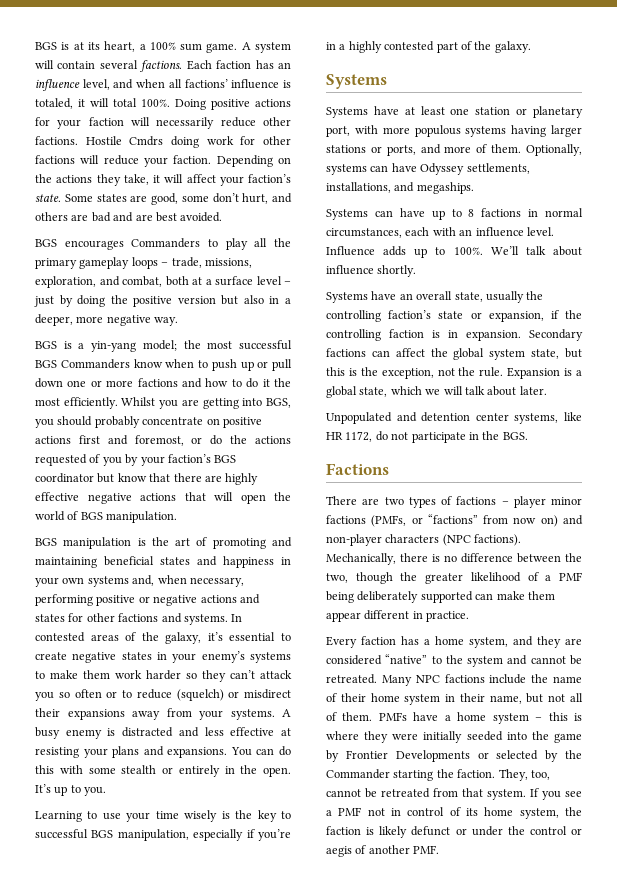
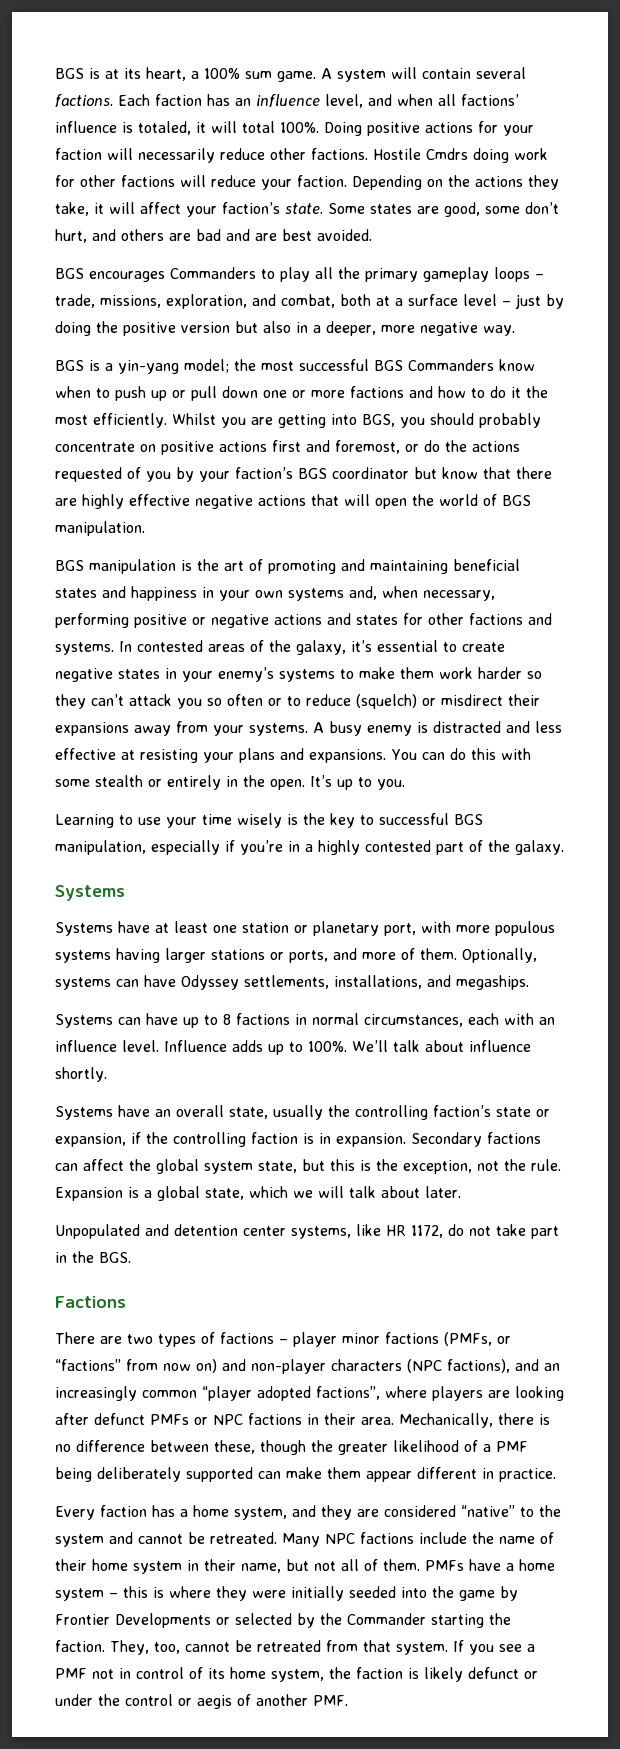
[411,432,466,443] participate -> [496,1224,559,1239] take part
[474,534,522,546] factions). -> [447,1359,560,1373] [55,1386,564,1401] [55,1413,394,1425] factions), and an increasingly common “player adopted factions”, where players are looking after defunct PMFs or NPC factions in their area.
[565,553,582,562] [326,573,348,583] the two, -> [214,1440,255,1454] these,

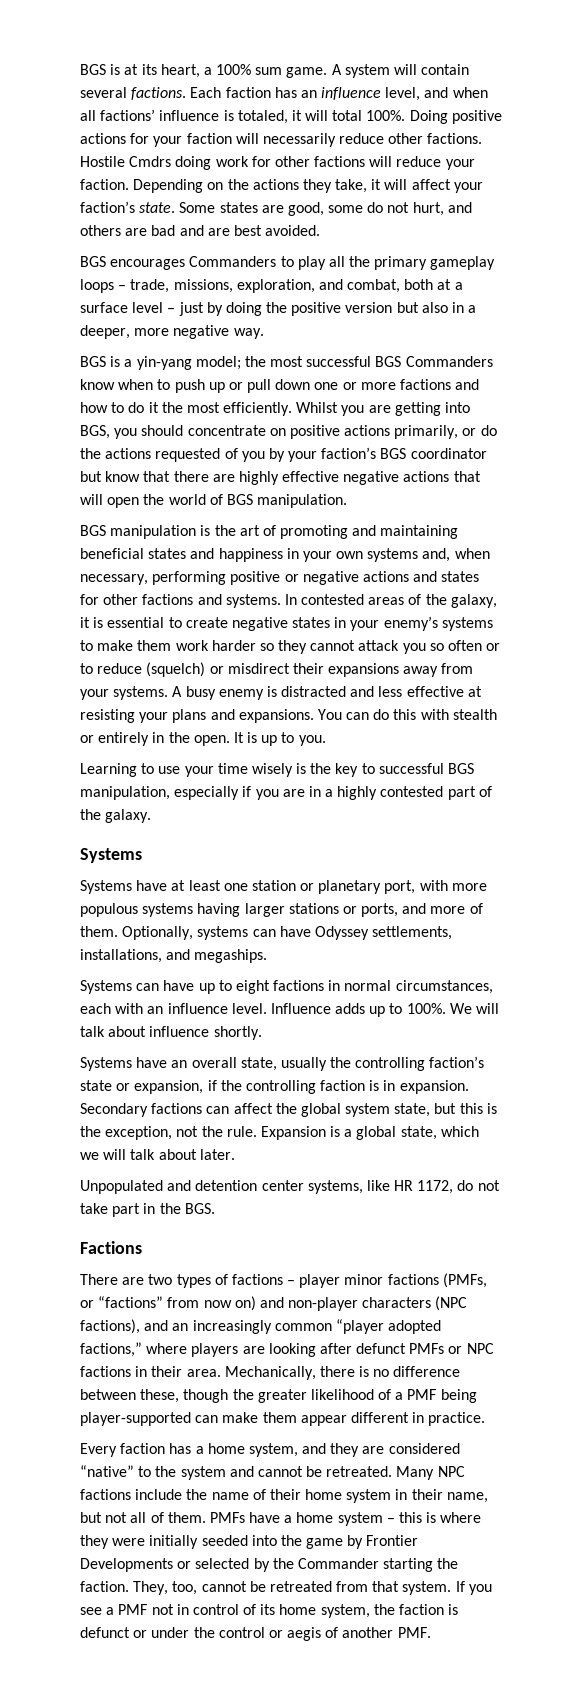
[525,202,559,214] don’t -> [367,202,410,213] do not
[479,413,541,428] probably -> (184, 430) none
[272,440,400,454] first and foremost, -> [394,425,459,439] primarily,
[351,640,372,652] it’s -> [80,617,104,628] it is
[91,694,124,706] can’t -> [310,640,356,651] cannot
[55,779,90,787] some -> (449, 714) none
[310,775,332,787] It’s -> [233,732,258,743] It is
[240,840,283,855] you’re -> [255,789,305,800] you are
[223,1014,231,1025] 8 -> [235,980,270,994] eight
[352,1040,388,1052] We’ll -> [449,1003,500,1014] We will
[316,1386,380,1400] factions”, -> [80,1342,142,1357] factions,”
[97,1467,253,1482] deliberately supported -> [80,1412,191,1426] player-supported
[424,1667,463,1682] likely -> (459, 1609) none

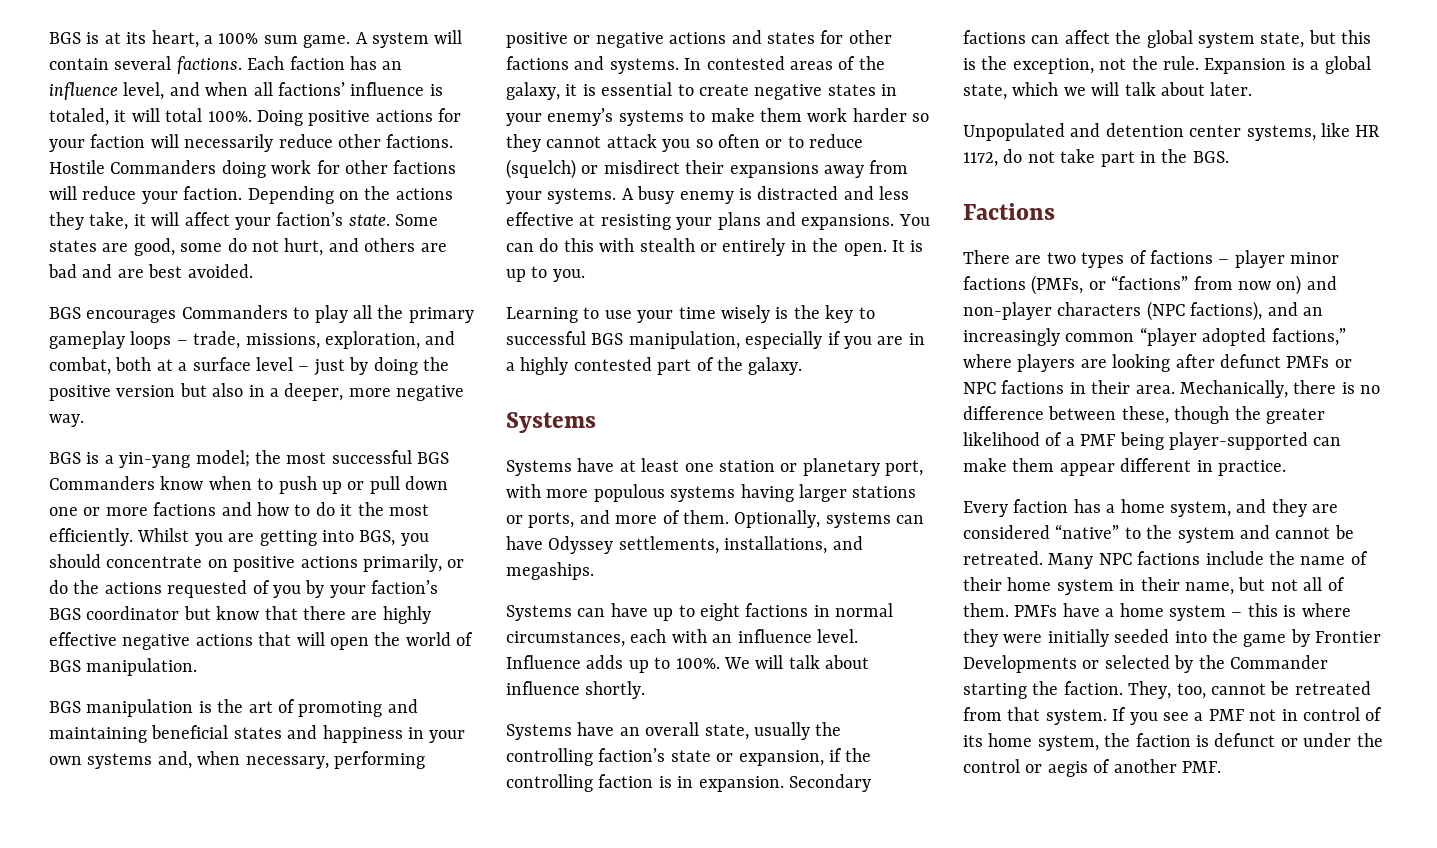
[129,156,172,167] Cmdrs -> [110,160,217,174] Commanders

